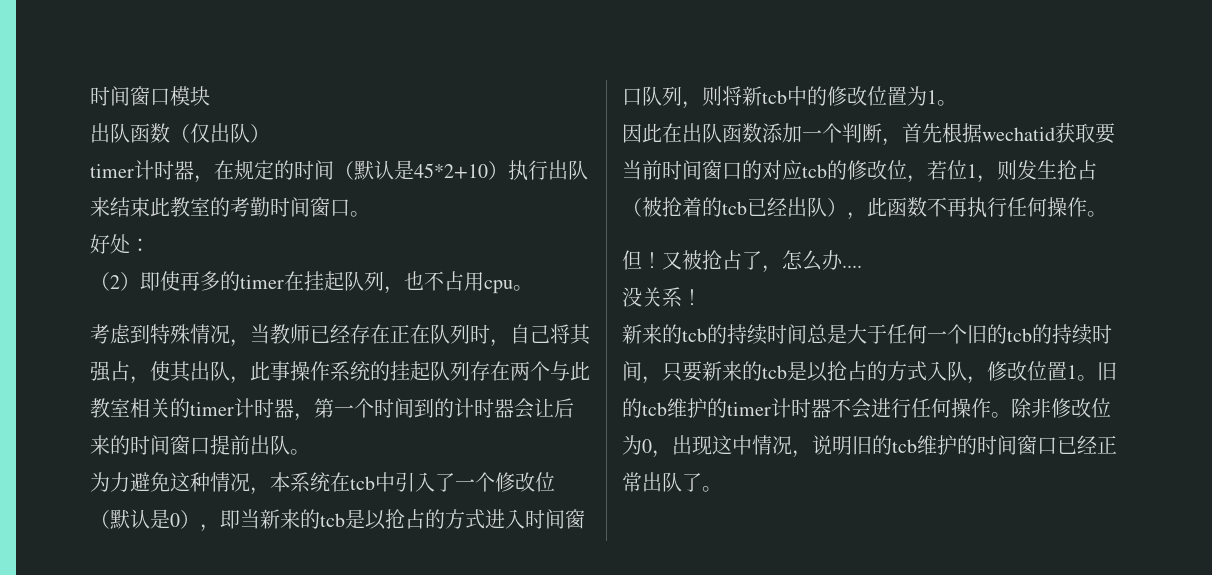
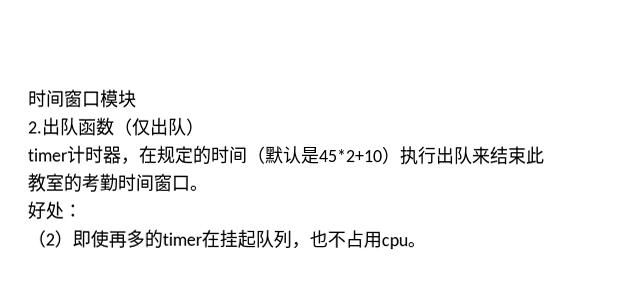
(210, 96) none -> [28,121,43,134] 2.
[90,324,591,347] [90,361,590,384] [90,398,574,421] [90,435,310,455] [90,472,555,495] [90,509,585,532] [622,86,957,109] [622,123,1115,146] [622,160,1097,183] [622,197,1107,220] [622,250,862,273] [622,287,702,307] [622,324,1112,345] [622,361,1117,384] [622,398,1111,419] [622,435,1117,458] [622,472,722,492] // 考虑到特殊情况，当教师已经存在正在队列时，自己将其强占，使其出队，此事操作系统的挂起队列存在两个与此教室相关的timer计时器，第一个时间到的计时器会让后来的时间窗口提前出队。 // 为力避免这种情况，本系统在tcb中引入了一个修改位（默认是0），即当新来的tcb是以抢占的方式进入时间窗口队列，则将新tcb中的修改位置为1。 // 因此在出队函数添加一个判断，首先根据wechatid获取要当前时间窗口的对应tcb的修改位，若位1，则发生抢占（被抢着的tcb已经出队），此函数不再执行任何操作。 // 但！又被抢占了，怎么办.... // 没关系！ // 新来的tcb的持续时间总是大于任何一个旧的tcb的持续时间，只要新来的tcb是以抢占的方式入队，修改位置1。旧的tcb维护的timer计时器不会进行任何操作。除非修改位为0，出现这中情况，说明旧的tcb维护的时间窗口已经正常出队了。 -> (426, 245) none

